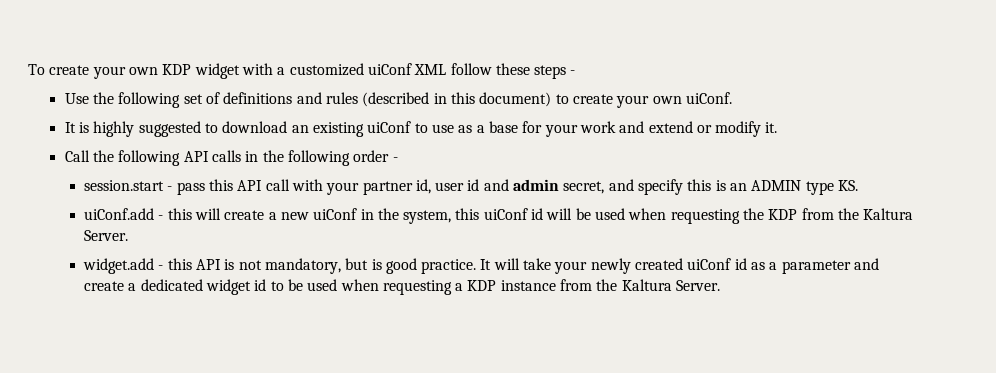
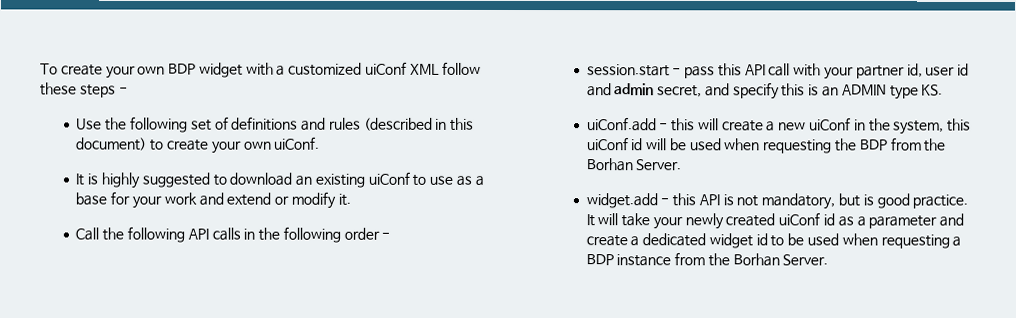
[162,64,192,75] KDP -> [168,63,197,75] BDP
[768,208,914,220] KDP from the Kaltura -> [859,137,947,152] [585,158,634,172] BDP from the Borhan
[467,280,497,291] KDP -> [585,254,614,266] BDP
[621,279,672,291] Kaltura -> [732,253,780,267] Borhan

